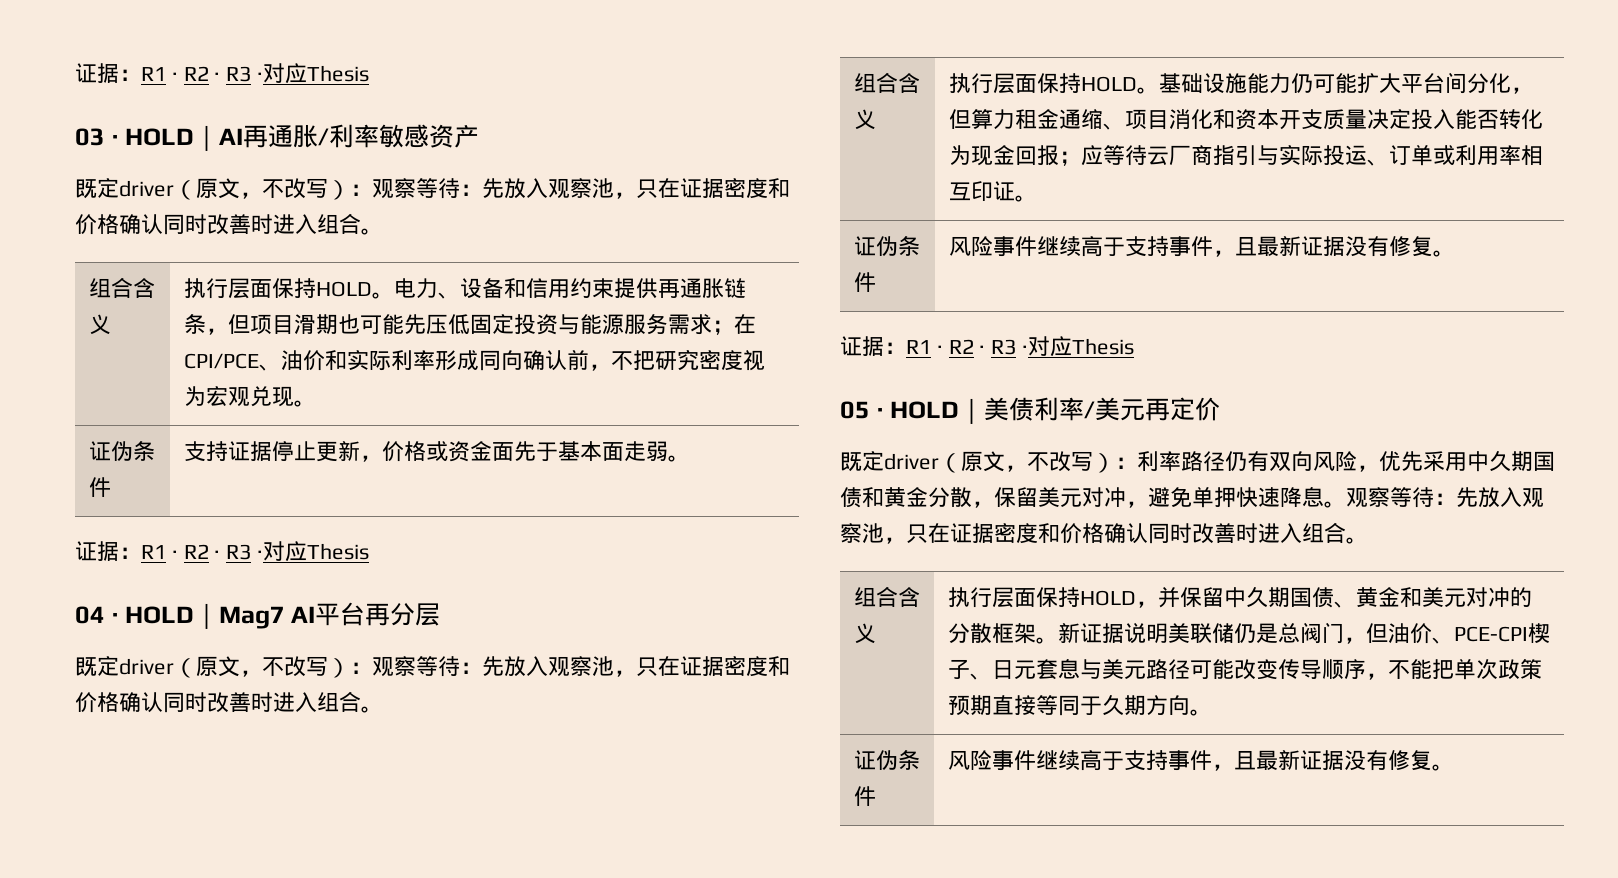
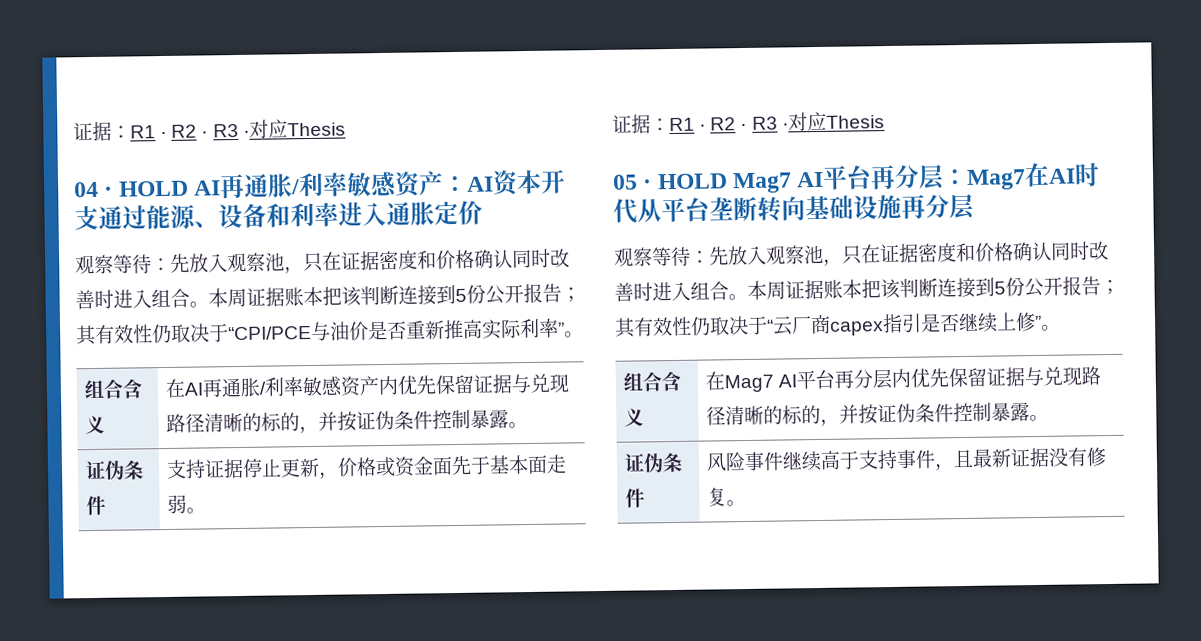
[75,124,479,151] [75,178,372,200] 03 · HOLD｜AI再通胀/利率敏感资产 // 既定driver（原文，不改写）： -> [74,169,567,200] [74,200,483,231] 04 · HOLD AI再通胀/利率敏感资产：AI资本开支通过能源、设备和利率进入通胀定价 //
[88,277,155,298] [88,314,111,335] [183,278,746,299] [183,314,756,335] [183,349,765,371] [183,386,294,407] // 组合含义 | 执行层面保持HOLD。电力、设备和信用约束提供再通胀链条，但项目滑期也可能先压低固定投资与能源服务需求；在CPI/PCE、油价和实际利率形成同向确认前，不把研究密度视为宏观兑现 -> [208,283,581,308] [76,318,584,346] [84,378,144,400] [85,415,106,435] [165,373,570,398] [166,409,510,434] 本周证据账本把该判断连接到5份公开报告；其有效性仍取决于“CPI/PCE与油价是否重新推高实际利率”。 // 组合含义 | 在AI再通胀/利率敏感资产内优先保留证据与兑现路径清晰的标的，并按证伪条件控制暴露
[75,602,441,629] [75,656,372,678] 04 · HOLD｜Mag7 AI平台再分层 // 既定driver（原文，不改写）： -> [612,162,1101,194] [613,193,975,224] 05 · HOLD Mag7 AI平台再分层：Mag7在AI时代从平台垄断转向基础设施再分层 //
[853,72,920,93] [853,109,876,130] [948,72,1533,94] [948,109,1543,130] [948,145,1543,166] [948,181,1015,201] // 组合含义 | 执行层面保持HOLD。基础设施能力仍可能扩大平台间分化，但算力租金通缩、项目消化和资本开支质量决定投入能否转化为现金回报；应等待云厂商指引与实际投运、订单或利用率相互印证 -> [747,276,1120,300] [614,312,1061,338] [623,370,682,392] [624,408,645,427] [705,366,1102,393] [706,402,1031,426] 本周证据账本把该判断连接到5份公开报告；其有效性仍取决于“云厂商capex指引是否继续上修”。 // 组合含义 | 在Mag7 AI平台再分层内优先保留证据与兑现路径清晰的标的，并按证伪条件控制暴露
[840,336,1135,357] [840,397,1220,424] [840,451,1555,473] [840,486,1544,508] [840,522,1368,544] [853,586,920,607] [853,623,876,644] [947,587,1532,608] [947,622,1550,644] [947,658,1542,680] [947,695,1212,716] [853,750,920,770] [853,786,876,806] [947,750,1454,771] // 证据：R1 · R2 · R3 ·对应Thesis // 05 · HOLD｜美债利率/美元再定价 // 既定driver（原文，不改写）：利率路径仍有双向风险，优先采用中久期国债和黄金分散，保留美元对冲，避免单押快速降息。观察等待：先放入观察池，只在证据密度和价格确认同时改善时进入组合。 // 组合含义 | 执行层面保持HOLD，并保留中久期国债、黄金和美元对冲的分散框架。新证据说明美联储仍是总阀门，但油价、PCE-CPI楔子、日元套息与美元路径可能改变传导顺序，不能把单次政策预期直接等同于久期方向。 // 证伪条件 | 风险事件继续高于支持事件，且最新证据没有修复。 -> (747, 503) none

